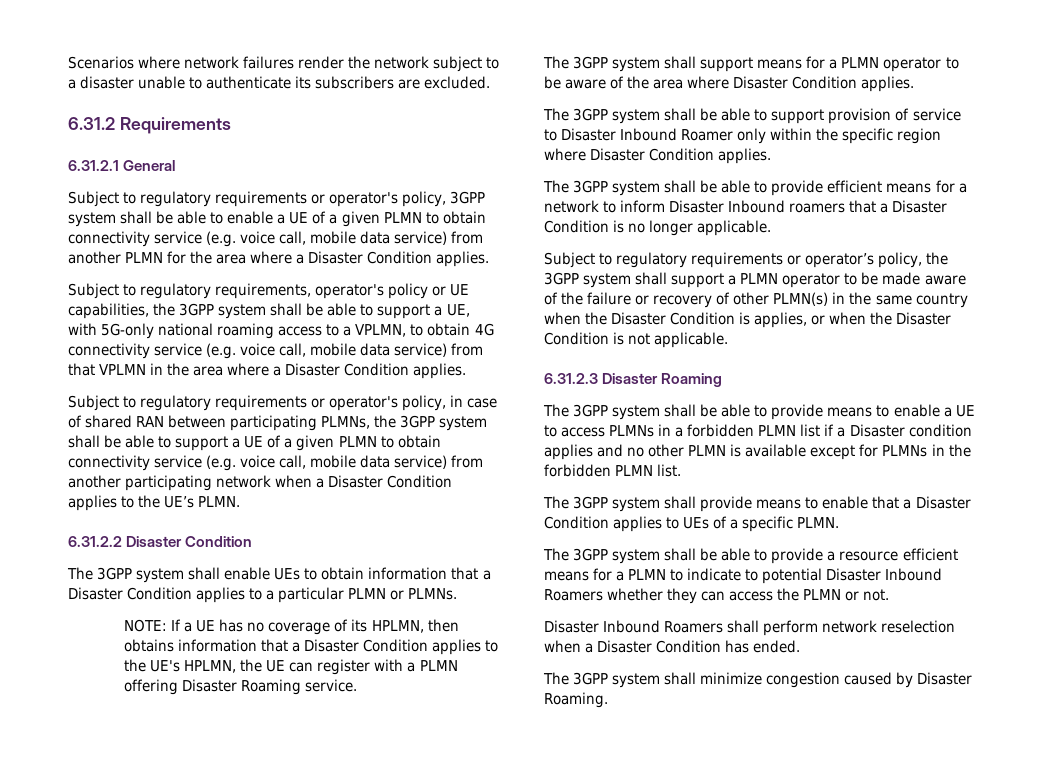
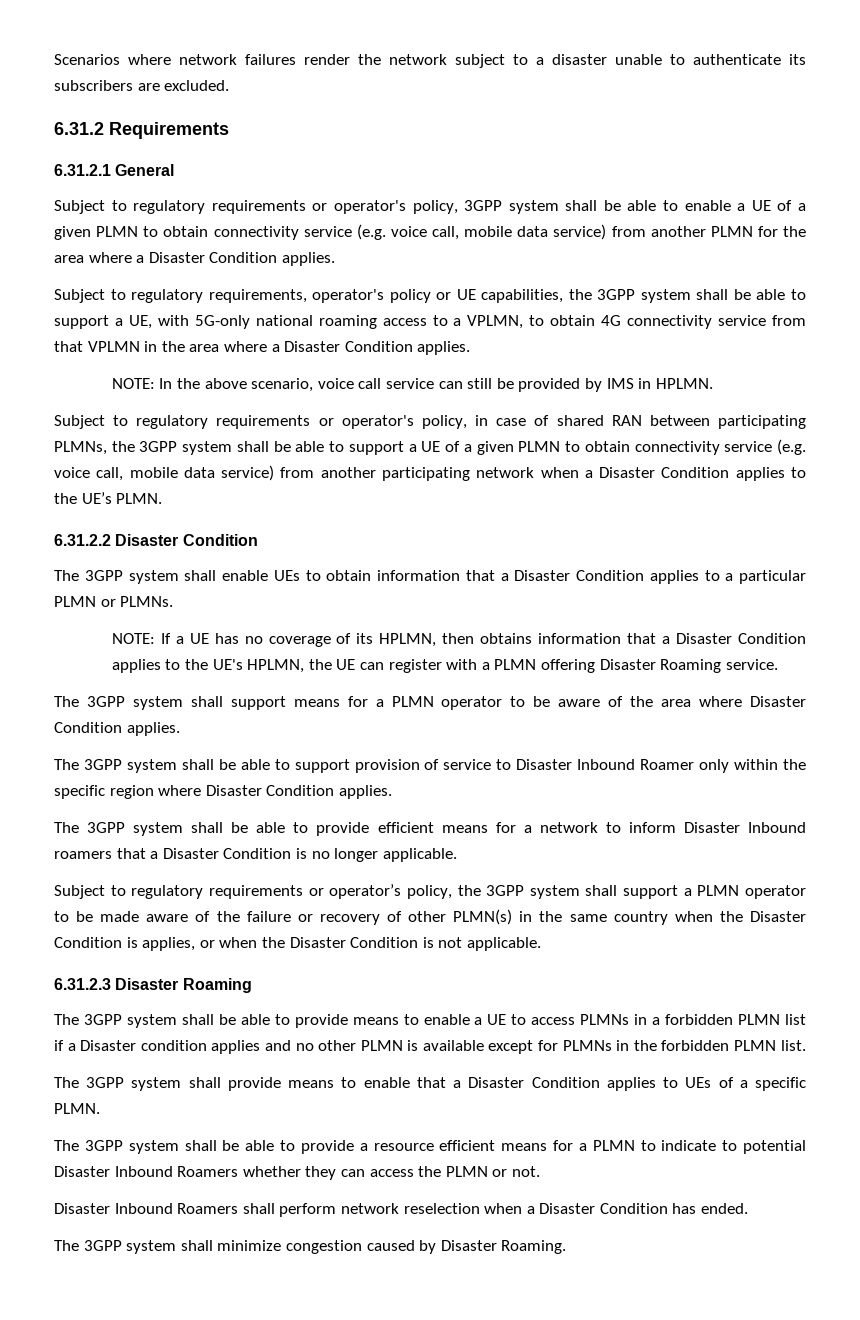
[206,343,448,359] (e.g. voice call, mobile data service) -> (767, 320) none
(467, 371) none -> [111,378,713,392] // NOTE: In the above scenario, voice call service can still be provided by IMS in HPLMN.

